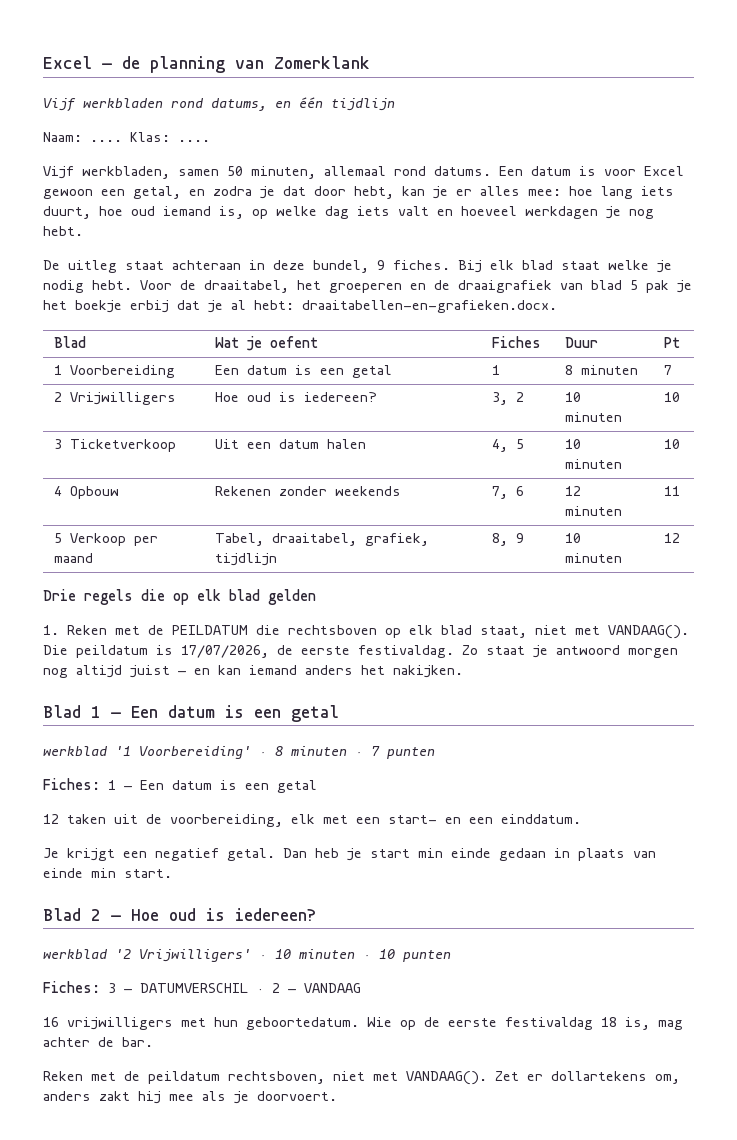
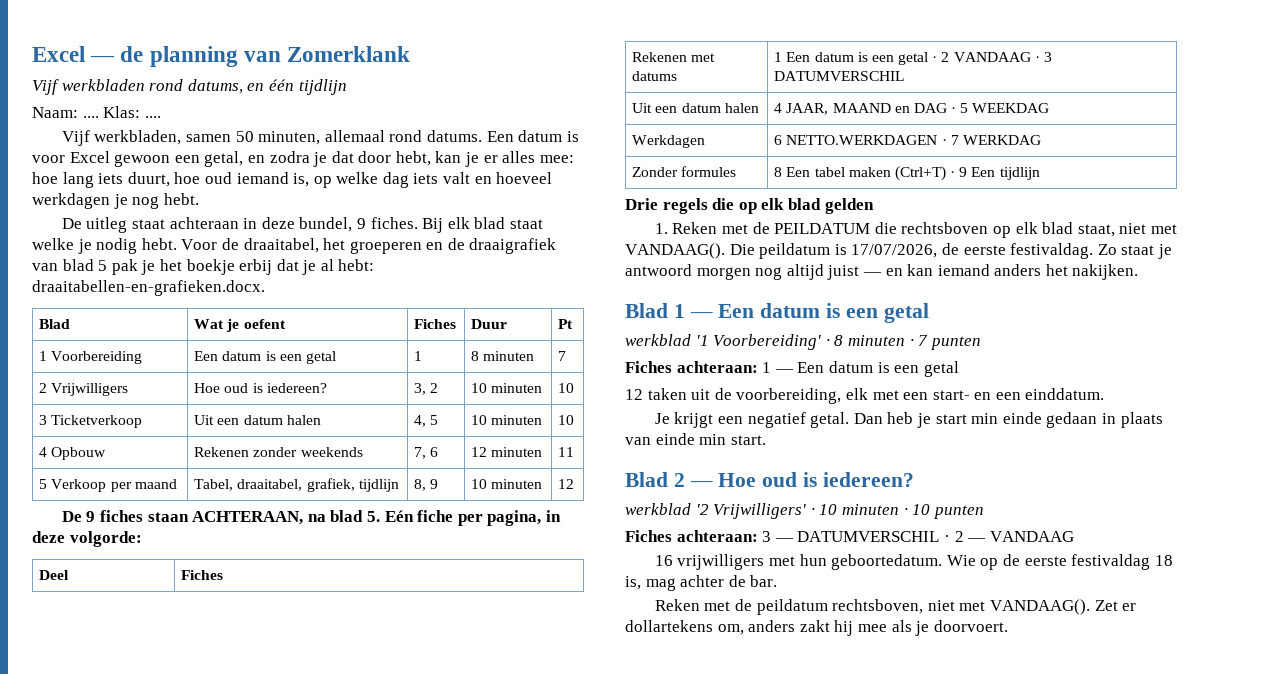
(681, 538) none -> [61,510,561,526] [32,531,142,547] [39,570,70,580] [181,570,224,580] [632,52,716,62] [632,71,678,81] [774,52,1053,65] [774,71,905,81] [632,103,759,113] [774,103,1050,115] [632,135,706,148] [774,135,1041,145] [632,166,737,177] [774,166,1040,181] // De 9 fiches staan ACHTERAAN, na blad 5. Eén fiche per pagina, in deze volgorde: // Deel | Fiches // Rekenen met datums | 1 Een datum is een getal · 2 VANDAAG · 3 DATUMVERSCHIL // Uit een datum halen | 4 JAAR, MAAND en DAG · 5 WEEKDAG // Werkdagen | 6 NETTO.WERKDAGEN · 7 WERKDAG // Zonder formules | 8 Een tabel maken (Ctrl+T) · 9 Een tijdlijn
[43,778,100,790] Fiches: -> [625,361,758,373] Fiches achteraan:
[43,981,100,993] Fiches: -> [625,530,758,542] Fiches achteraan:

